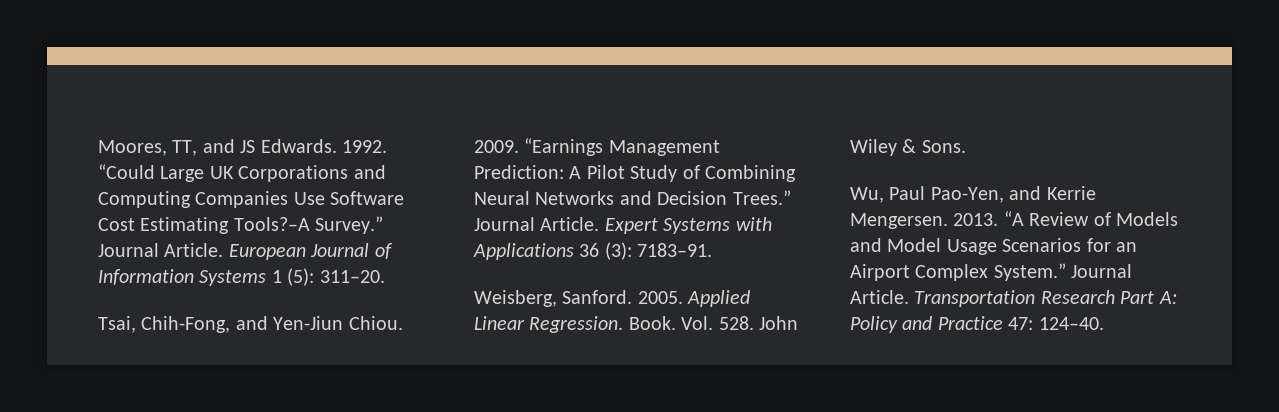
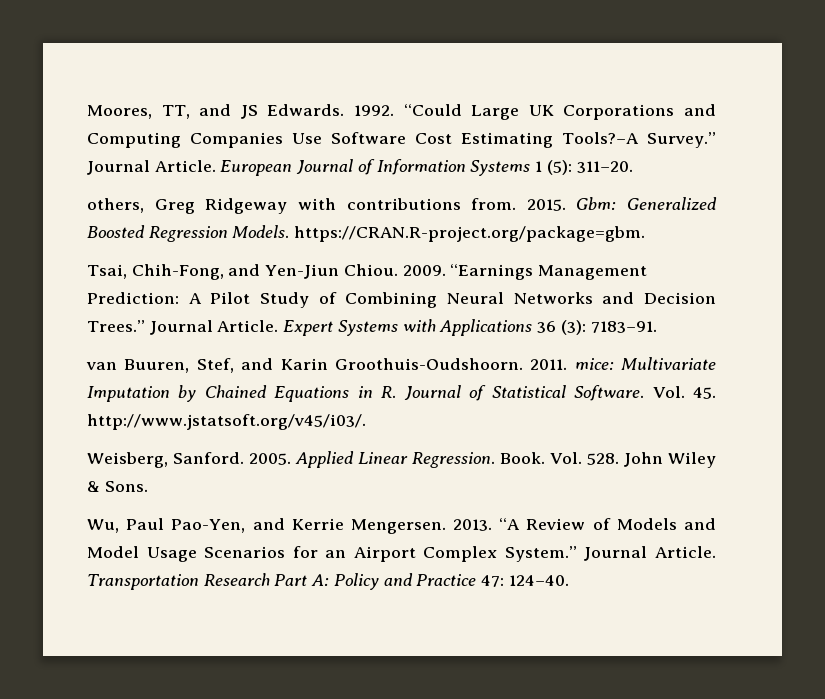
(385, 276) none -> [87,197,717,214] [87,225,646,242] // others, Greg Ridgeway with contributions from. 2015. Gbm: Generalized Boosted Regression Models. https://CRAN.R-project.org/package=gbm.
(713, 250) none -> [86,357,716,373] [87,385,716,402] [87,414,366,430] // van Buuren, Stef, and Karin Groothuis-Oudshoorn. 2011. mice: Multivariate Imputation by Chained Equations in R. Journal of Statistical Software. Vol. 45. http://www.jstatsoft.org/v45/i03/.

